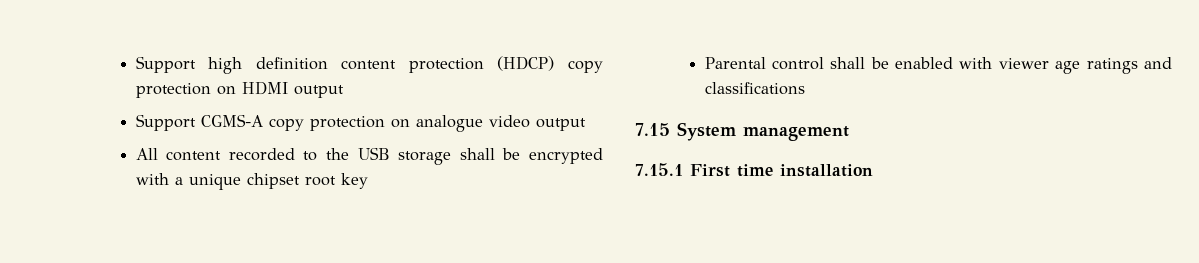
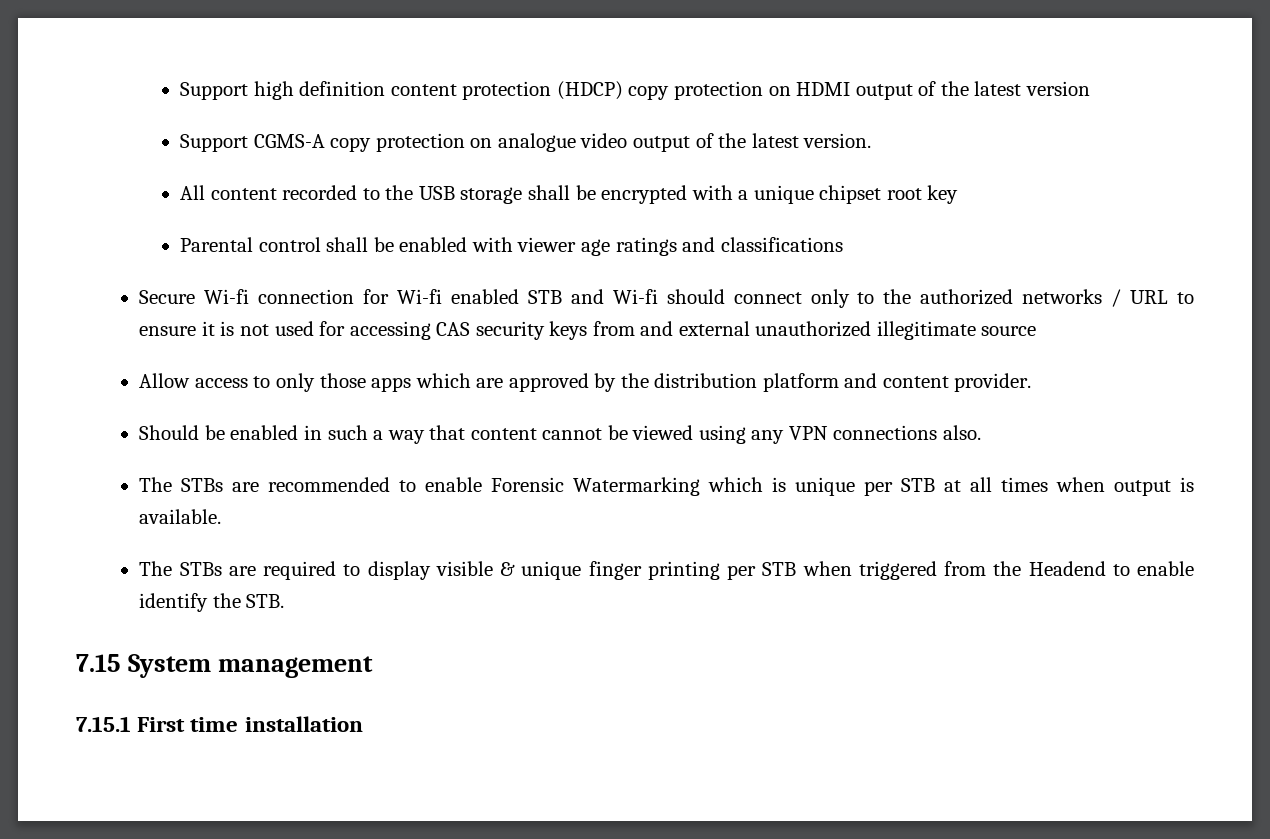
(344, 91) none -> [918,81,1090,96] of the latest version
(586, 124) none -> [695,133,872,148] of the latest version.
(805, 88) none -> [139,289,1195,308] [139,321,1037,340] [139,373,1032,392] [139,425,981,444] [139,477,1194,496] [139,509,222,524] [139,561,1194,580] [139,593,285,612] // Secure Wi-fi connection for Wi-fi enabled STB and Wi-fi should connect only to the authorized networks / URL to ensure it is not used for accessing CAS security keys from and external unauthorized illegitimate source // Allow access to only those apps which are approved by the distribution platform and content provider. // Should be enabled in such a way that content cannot be viewed using any VPN connections also. // The STBs are recommended to enable Forensic Watermarking which is unique per STB at all times when output is available. // The STBs are required to display visible & unique finger printing per STB when triggered from the Headend to enable identify the STB.

